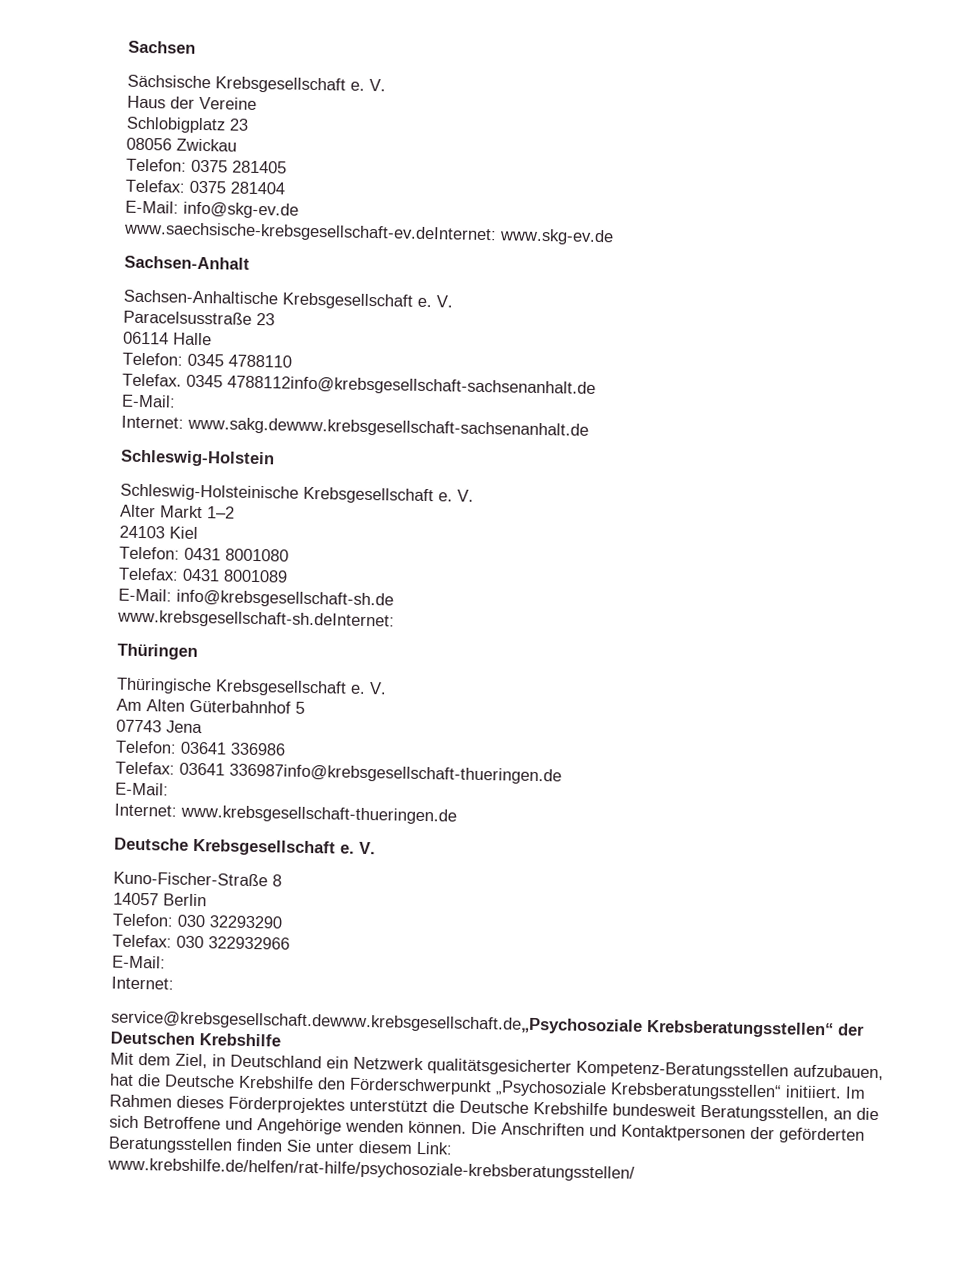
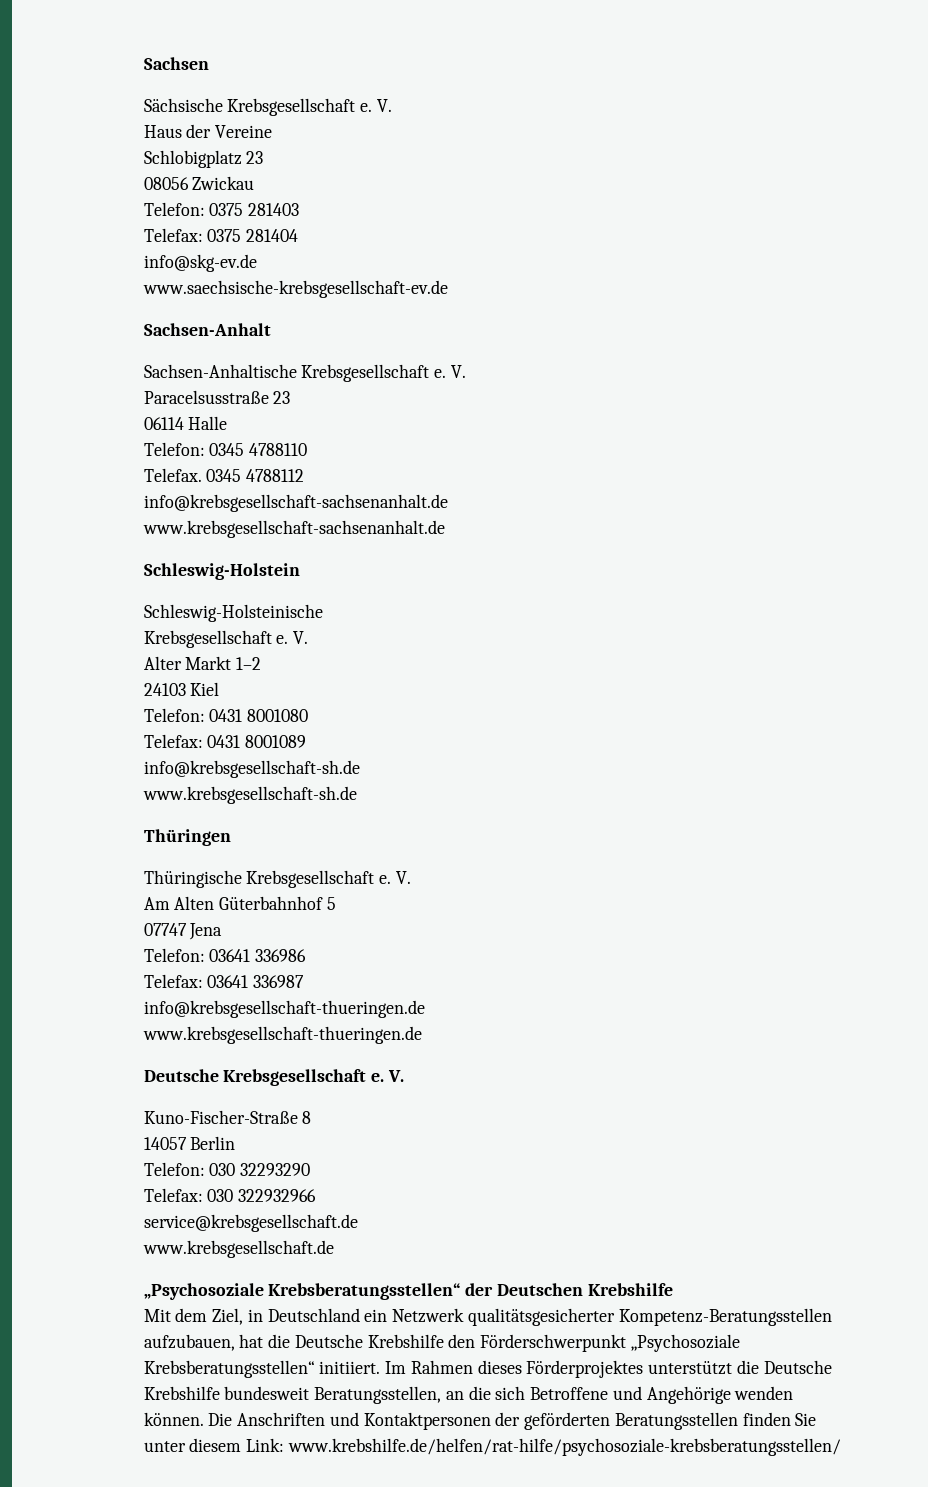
[232,160,288,174] 281405 -> [248,203,300,216] 281403
[125,200,180,214] E-Mail: -> (299, 235) none
[123,221,615,246] www.saechsische-krebsgesellschaft-ev.deInternet: www.skg-ev.de -> [142,280,448,298] www.saechsische-krebsgesellschaft-ev.de
[227,375,597,397] [121,394,177,408] [121,415,590,439] 4788112info@krebsgesellschaft-sachsenanhalt.de // E-Mail: // Internet: www.sakg.dewww.krebsgesellschaft-sachsenanhalt.de -> [246,469,305,482] [143,494,448,512] [142,520,445,538] 4788112 // info@krebsgesellschaft-sachsenanhalt.de // www.krebsgesellschaft-sachsenanhalt.de
(300, 492) none -> (323, 613) //
[118,588,173,602] E-Mail: -> (307, 741) none
[117,609,396,630] www.krebsgesellschaft-sh.deInternet: -> [142,786,357,804] www.krebsgesellschaft-sh.de
[116,719,163,733] 07743 -> [143,923,187,936] 07747
[229,763,563,785] [115,782,170,796] [114,803,178,817] 336987info@krebsgesellschaft-thueringen.de // E-Mail: // Internet: -> [253,975,305,988] [143,1000,425,1018] 336987 // info@krebsgesellschaft-thueringen.de //
[112,955,167,969] [111,976,175,990] [111,1010,644,1035] E-Mail: // Internet: // service@krebsgesellschaft.dewww.krebsgesellschaft.de„Psychosoziale -> [143,1214,358,1232] [142,1240,334,1258] [143,1283,264,1300] service@krebsgesellschaft.de // www.krebsgesellschaft.de // „Psychosoziale

